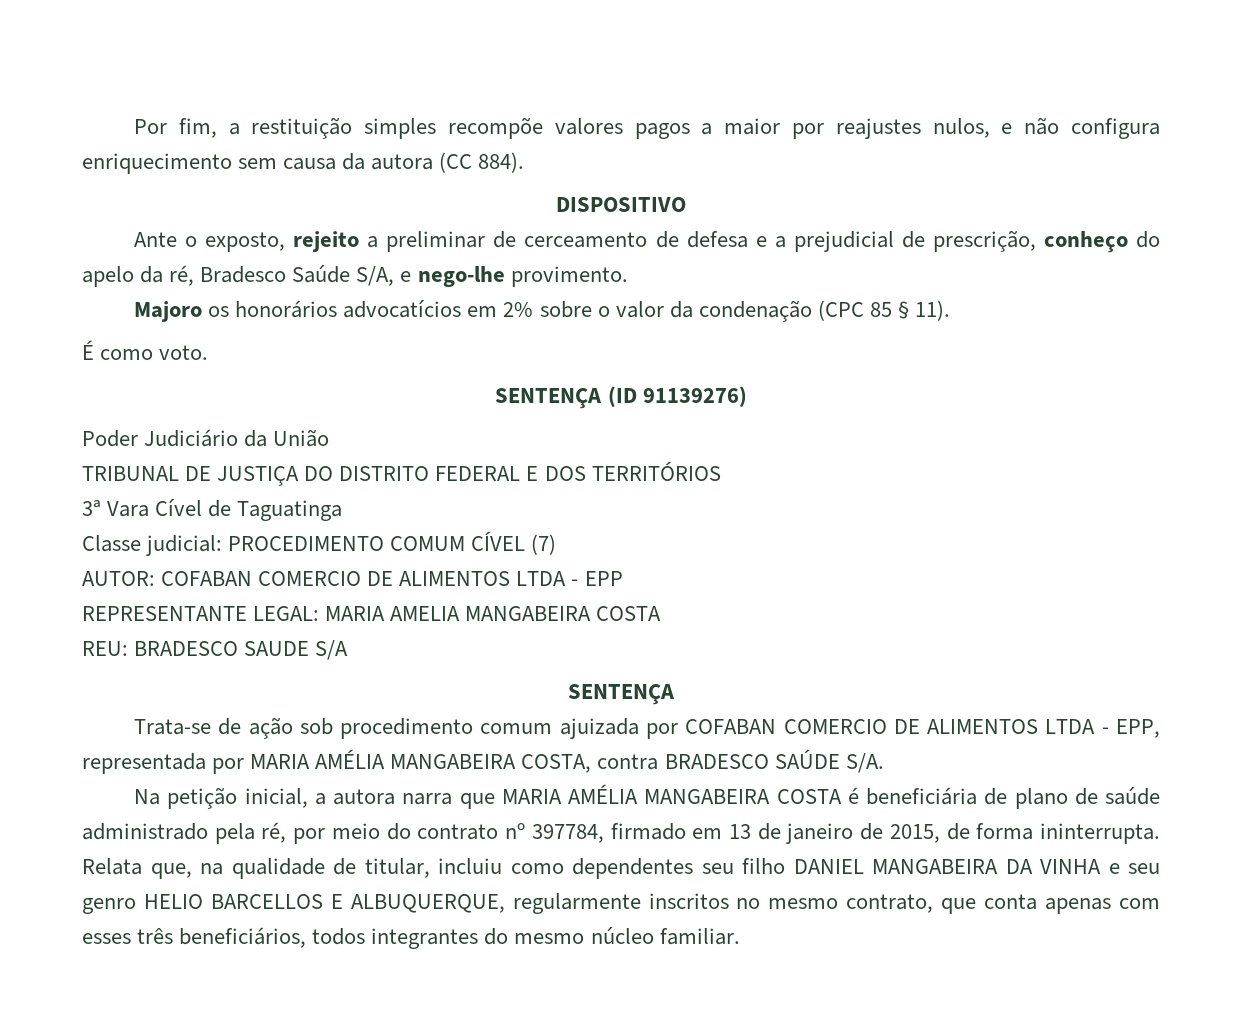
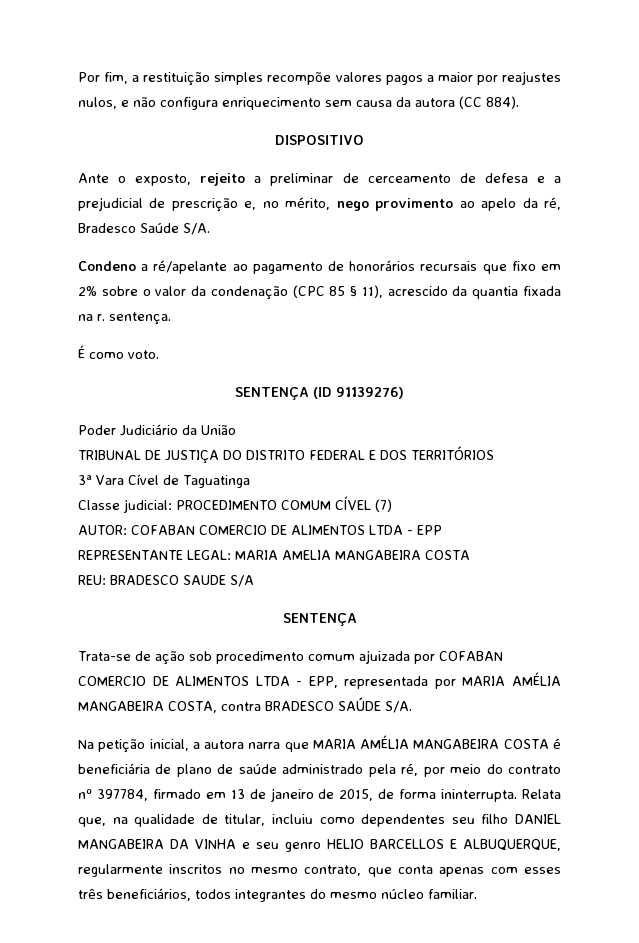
[932,230,1160,253] prescrição, conheço do -> [171,197,475,212] prescrição e, no mérito, nego provimento ao
[356,266,628,287] [134,300,462,322] S/A, e nego-lhe provimento. // Majoro os honorários advocatícios -> [183,223,210,235] [78,260,536,274] S/A. // Condeno a ré/apelante ao pagamento de honorários recursais que fixo
[915,300,951,321] 11). -> [361,285,561,299] [78,312,171,325] 11), acrescido da quantia fixada na r. sentença.

